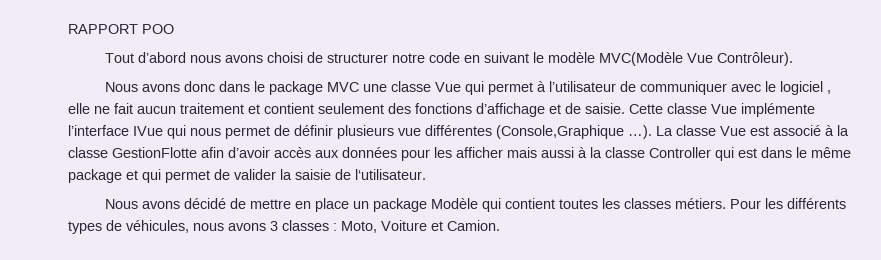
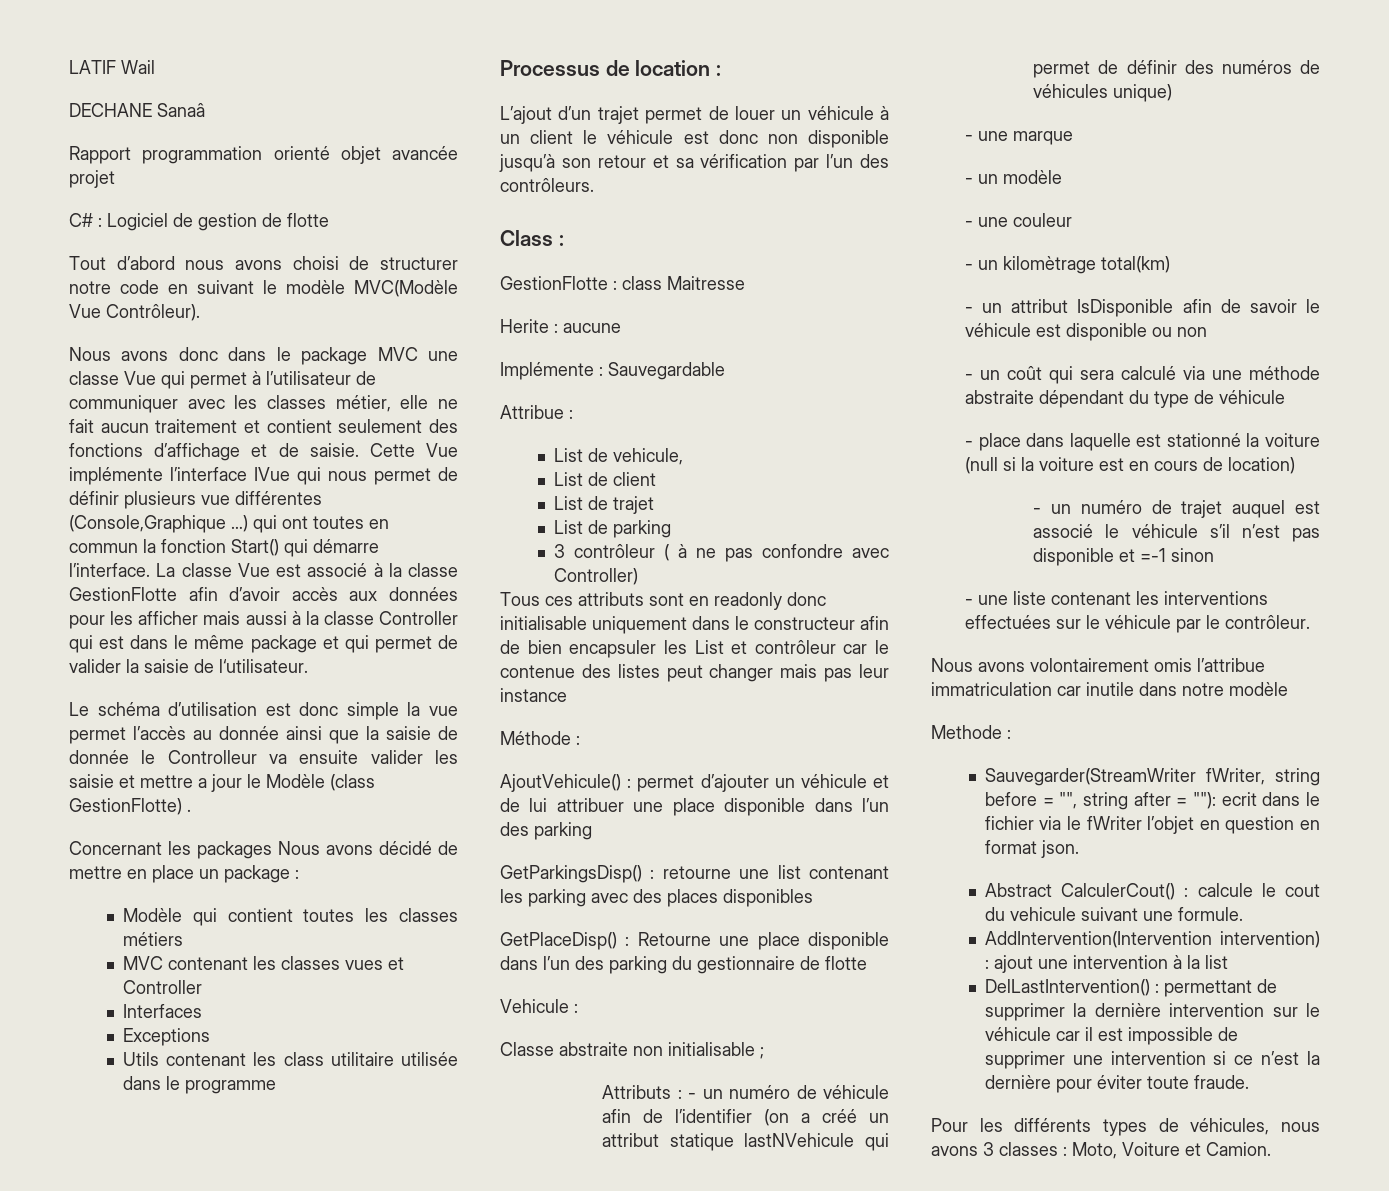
[68,24,174,34] RAPPORT POO -> [69,60,155,74] [69,103,205,117] [69,146,458,164] [69,170,115,188] [69,213,329,231] LATIF Wail // DECHANE Sanaâ // Rapport programmation orienté objet avancée projet // C# : Logiciel de gestion de flotte
[765,81,832,95] le logiciel , -> [234,395,391,412] les classes métier,
[667,103,707,114] classe -> (415, 450) none
[628,125,652,139] …). -> [231,515,389,533] [69,539,379,557] [69,563,150,577] …) qui ont toutes en commun la fonction Start() qui démarre l’interface.
(426, 174) none -> [69,702,458,720] [69,726,458,744] [69,750,458,764] [69,774,375,792] [69,798,191,815] [69,841,272,859] Le schéma d’utilisation est donc simple la vue permet l’accès au donnée ainsi que la saisie de donnée le Controlleur va ensuite valider les saisie et mettre a jour le Modèle (class GestionFlotte) . // Concernant les packages
(428, 205) none -> [295,869,299,879] : //
[675,198,727,209] métiers. -> [122,932,183,946] [122,956,404,970] [122,980,202,994] [122,1004,202,1018] [122,1028,210,1046] [122,1052,458,1066] [122,1076,276,1094] [500,60,722,76] [500,106,889,124] [500,130,889,148] [499,154,889,172] [500,178,594,192] [500,230,564,246] [500,276,745,290] [500,319,621,333] [500,362,725,380] [500,405,573,419] [553,448,683,465] [553,472,656,486] [553,496,654,514] [553,520,671,538] [553,544,889,562] [553,568,638,585] [500,592,826,610] [500,616,889,634] [500,640,889,658] [500,664,889,682] [500,688,567,702] [500,731,580,745] [500,774,889,792] [500,798,889,816] [500,822,592,840] [500,865,889,883] [500,889,813,907] [500,932,889,950] [500,956,867,974] [500,999,578,1013] [500,1042,764,1059] [602,1085,889,1099] [602,1109,889,1126] [602,1133,889,1151] [1033,60,1320,78] [1033,84,1173,102] [965,131,1074,145] [965,170,1063,184] [965,213,1073,227] [965,256,1171,274] [965,299,1320,317] [965,323,1208,341] [965,366,1320,384] [965,390,1286,408] [965,433,1320,451] [965,457,1296,474] [1033,500,1320,518] [1033,524,1320,542] [1033,548,1215,566] [965,591,1269,605] [965,615,1311,633] [931,658,1265,672] [931,682,1288,696] [931,725,1011,739] [984,768,1320,786] [984,792,1320,810] [984,816,1320,834] [984,840,1079,858] [984,883,1320,900] [984,907,1243,921] [984,931,1320,948] [984,955,1228,973] [984,979,1277,997] [984,1003,1320,1021] [984,1027,1238,1045] [984,1051,1320,1069] [984,1075,1249,1093] métiers // MVC contenant les classes vues et Controller // Interfaces // Exceptions // Utils contenant les class utilitaire utilisée dans le programme // Processus de location : // L’ajout d’un trajet permet de louer un véhicule à un client le véhicule est donc non disponible jusqu’à son retour et sa vérification par l’un des contrôleurs. // Class : // GestionFlotte : class Maitresse // Herite : aucune // Implémente : Sauvegardable // Attribue : // List de vehicule, // List de client // List de trajet // List de parking // 3 contrôleur ( à ne pas confondre avec Controller) // Tous ces attributs sont en readonly donc initialisable uniquement dans le constructeur afin de bien encapsuler les List et contrôleur car le contenue des listes peut changer mais pas leur instance // Méthode : // AjoutVehicule() : permet d’ajouter un véhicule et de lui attribuer une place disponible dans l’un des parking // GetParkingsDisp() : retourne une list contenant les parking avec des places disponibles // GetPlaceDisp() : Retourne une place disponible dans l’un des parking du gestionnaire de flotte // Vehicule : // Classe abstraite non initialisable ; // Attributs : - un numéro de véhicule afin de l’identifier (on a créé un attribut statique lastNVehicule qui permet de définir des numéros de véhicules unique) // - une marque // - un modèle // - une couleur // - un kilomètrage total(km) // - un attribut IsDisponible afin de savoir le véhicule est disponible ou non // - un coût qui sera calculé via une méthode abstraite dépendant du type de véhicule // - place dans laquelle est stationné la voiture (null si la voiture est en cours de location) // - un numéro de trajet auquel est associé le véhicule s’il n’est pas disponible et =-1 sinon // - une liste contenant les interventions effectuées sur le véhicule par le contrôleur. // Nous avons volontairement omis l’attribue immatriculation car inutile dans notre modèle // Methode : // Sauvegarder(StreamWriter fWriter, string before = "", string after = ""): ecrit dans le fichier via le fWriter l’objet en question en format json. // Abstract CalculerCout() : calcule le cout du vehicule suivant une formule. // AddIntervention(Intervention intervention) : ajout une intervention à la list // DelLastIntervention() : permettant de supprimer la dernière intervention sur le véhicule car il est impossible de supprimer une intervention si ce n’est la dernière pour éviter toute fraude. //

